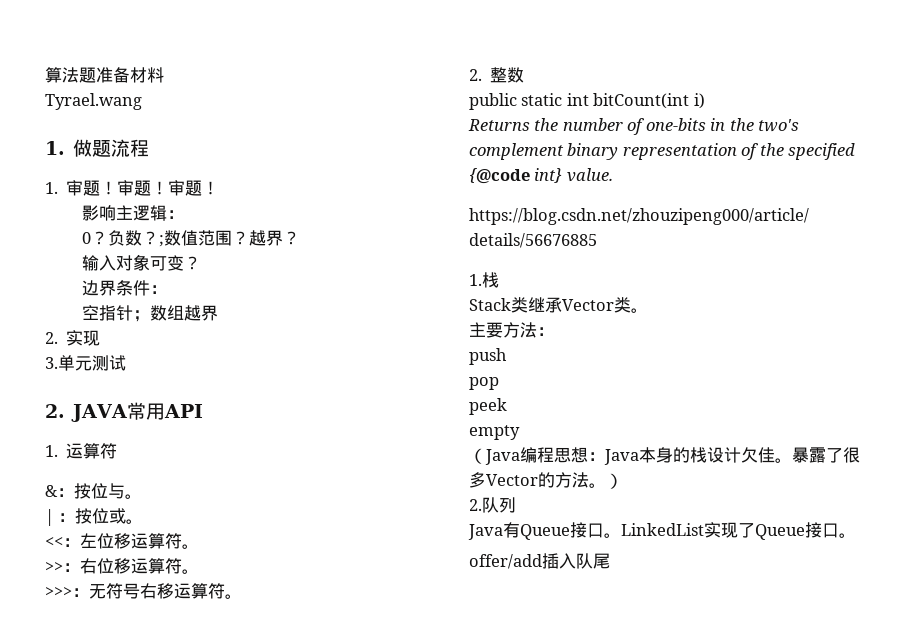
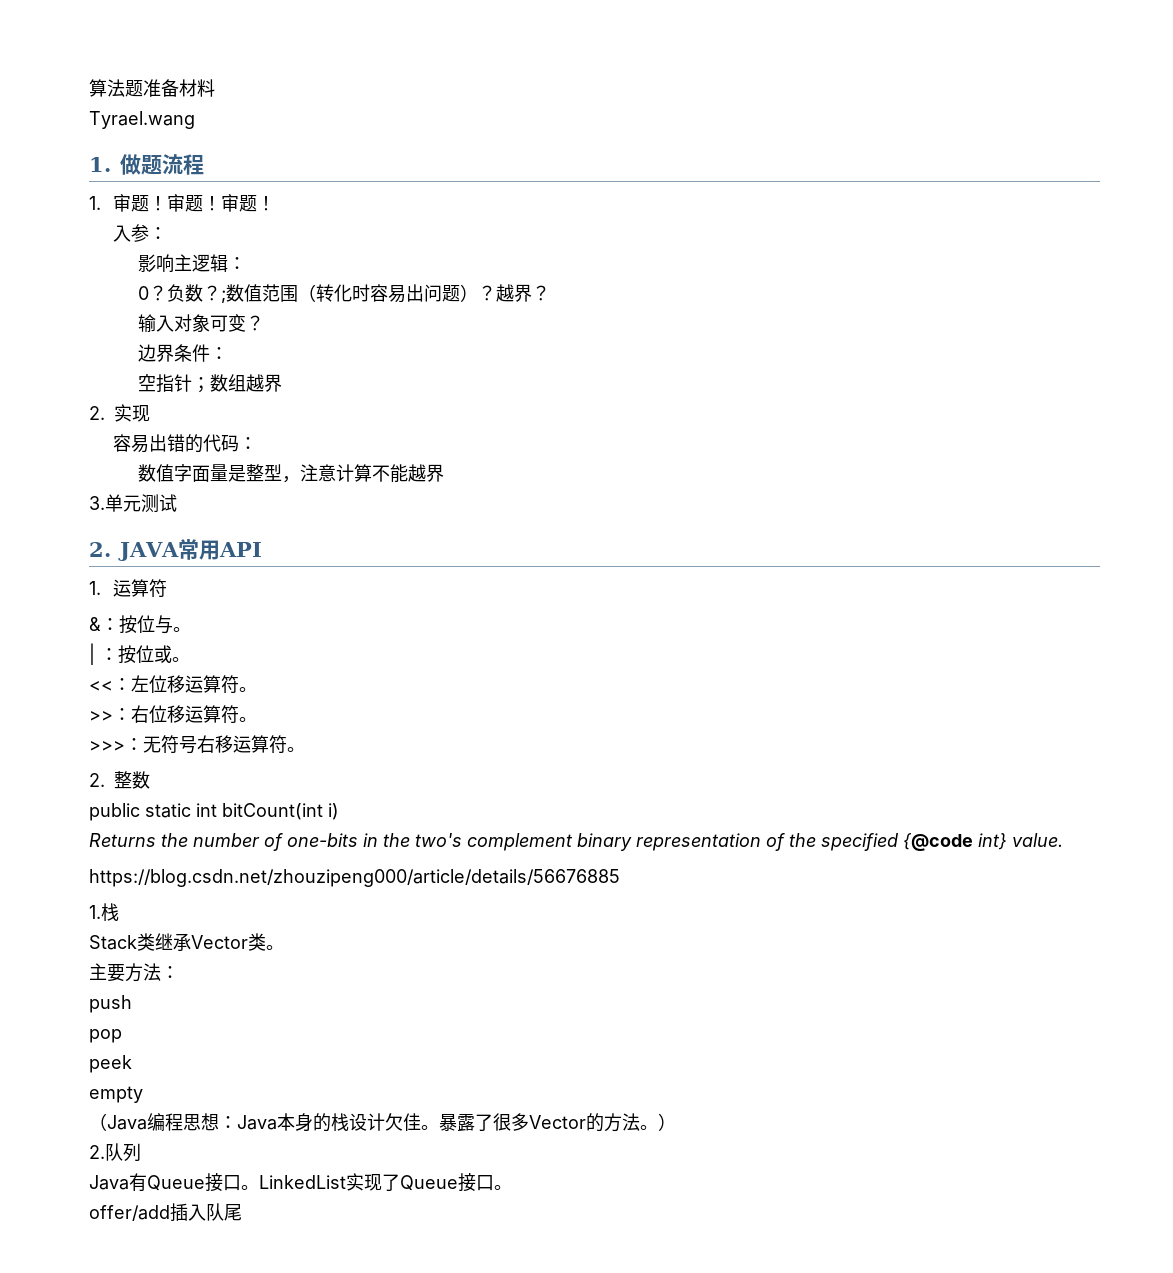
(220, 188) none -> [113,224,168,242] // 入参：
(232, 238) none -> [297,284,478,303] （转化时容易出问题）
(101, 338) none -> [113,434,258,453] [137,464,444,483] // 容易出错的代码： // 数值字面量是整型，注意计算不能越界

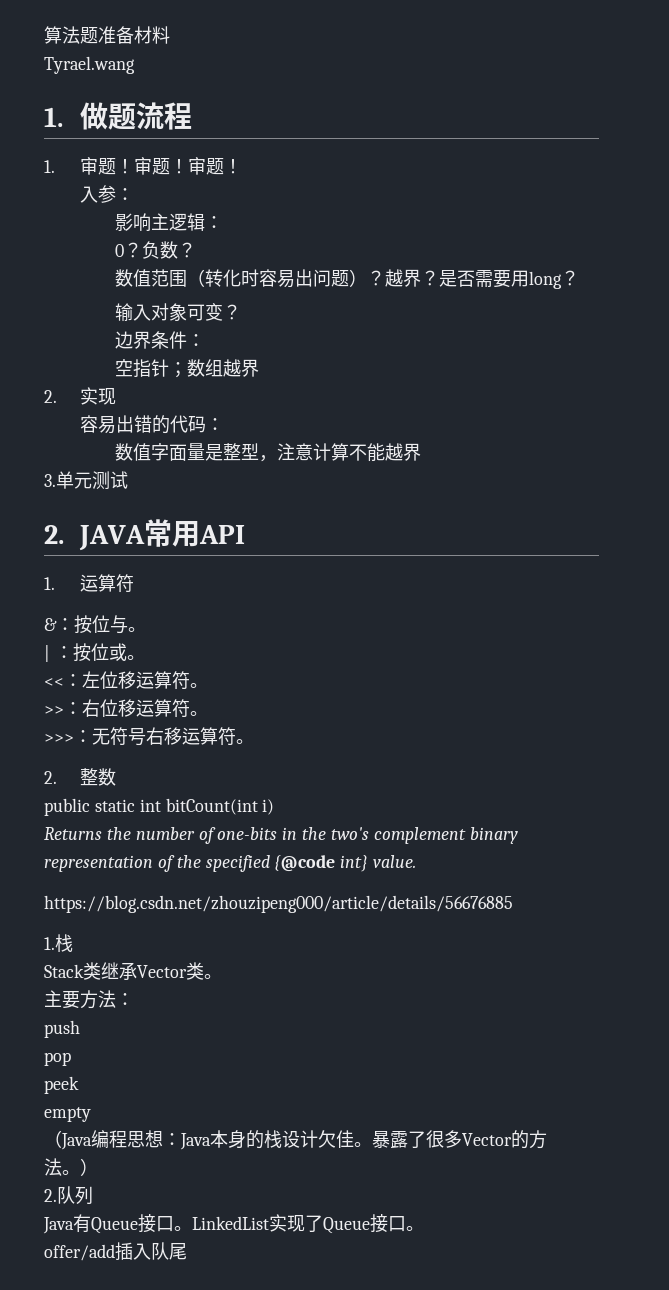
[220,290,226,303] ; -> (197, 250) //
(550, 293) none -> [439,270,580,289] 是否需要用long？

